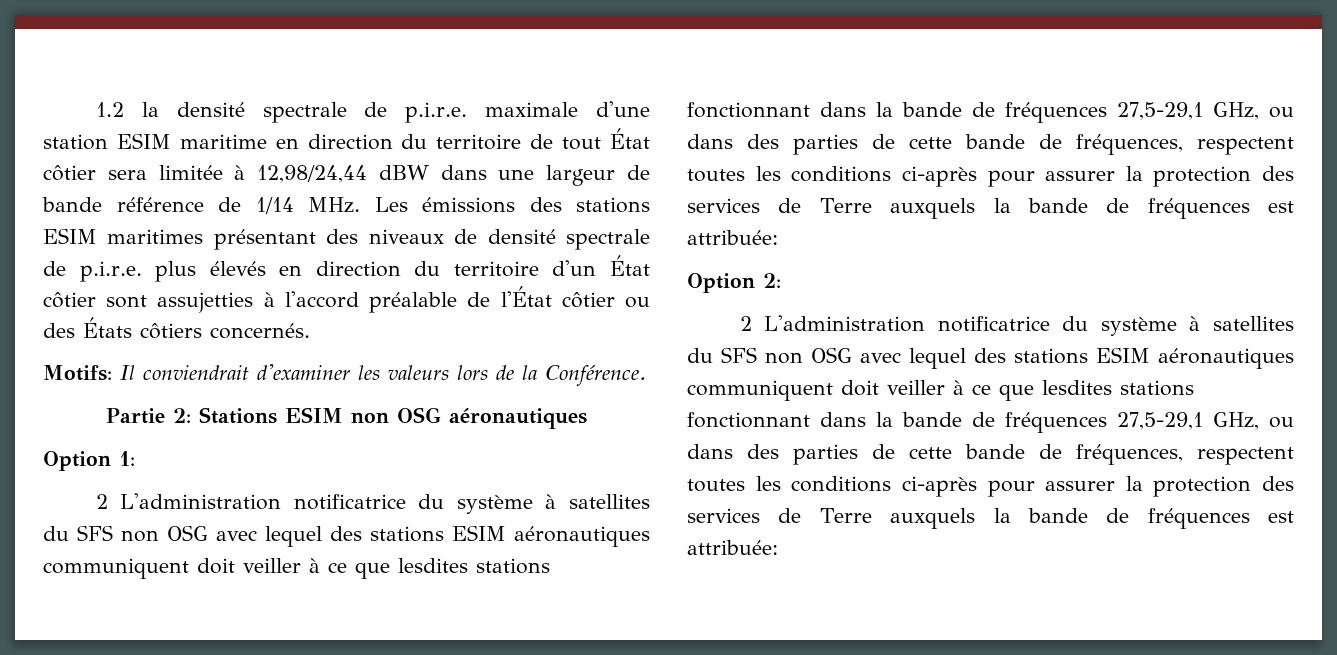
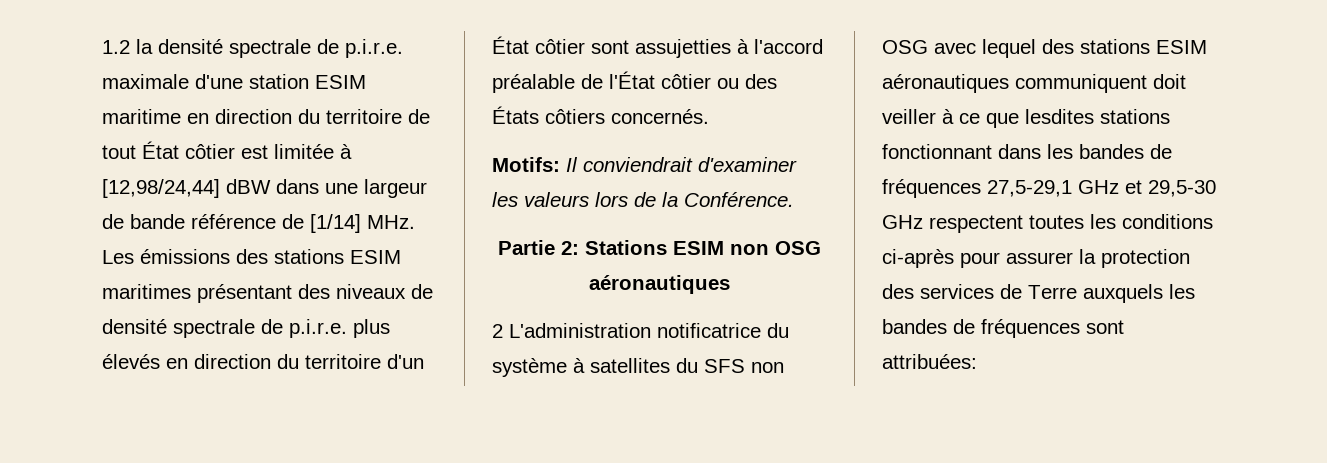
[107,170,147,180] sera -> [241,145,268,159] est
[257,165,368,183] 12,98/24,44 -> [102,179,220,198] [12,98/24,44]
[255,197,294,214] 1/14 -> [310,214,361,233] [1/14]
[43,451,135,471] // Option 1: -> (730, 284) none
[876,102,1294,123] [687,134,1183,155] la bande de fréquences 27,5-29,1 GHz, ou dans des parties de cette bande de fréquences, -> [1047,144,1172,159] [882,179,1216,198] [882,215,923,229] les bandes de fréquences 27,5-29,1 GHz et 29,5-30 GHz
[993,198,1294,219] [687,230,778,245] [687,273,781,293] [739,315,1294,336] [687,347,1294,369] [687,380,1194,401] [687,412,1294,433] [687,444,1294,465] [687,476,1294,497] [687,508,1294,529] [687,540,778,555] la bande de fréquences est attribuée: // Option 2: // 2 L'administration notificatrice du système à satellites du SFS non OSG avec lequel des stations ESIM aéronautiques communiquent doit veiller à ce que lesdites stations fonctionnant dans la bande de fréquences 27,5-29,1 GHz, ou dans des parties de cette bande de fréquences, respectent toutes les conditions ci-après pour assurer la protection des services de Terre auxquels la bande de fréquences est attribuée: -> [1169,284,1195,299] [882,319,1124,338] [882,354,977,369] les bandes de fréquences sont attribuées:

